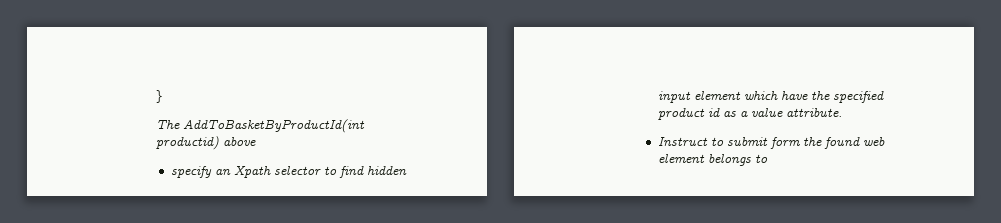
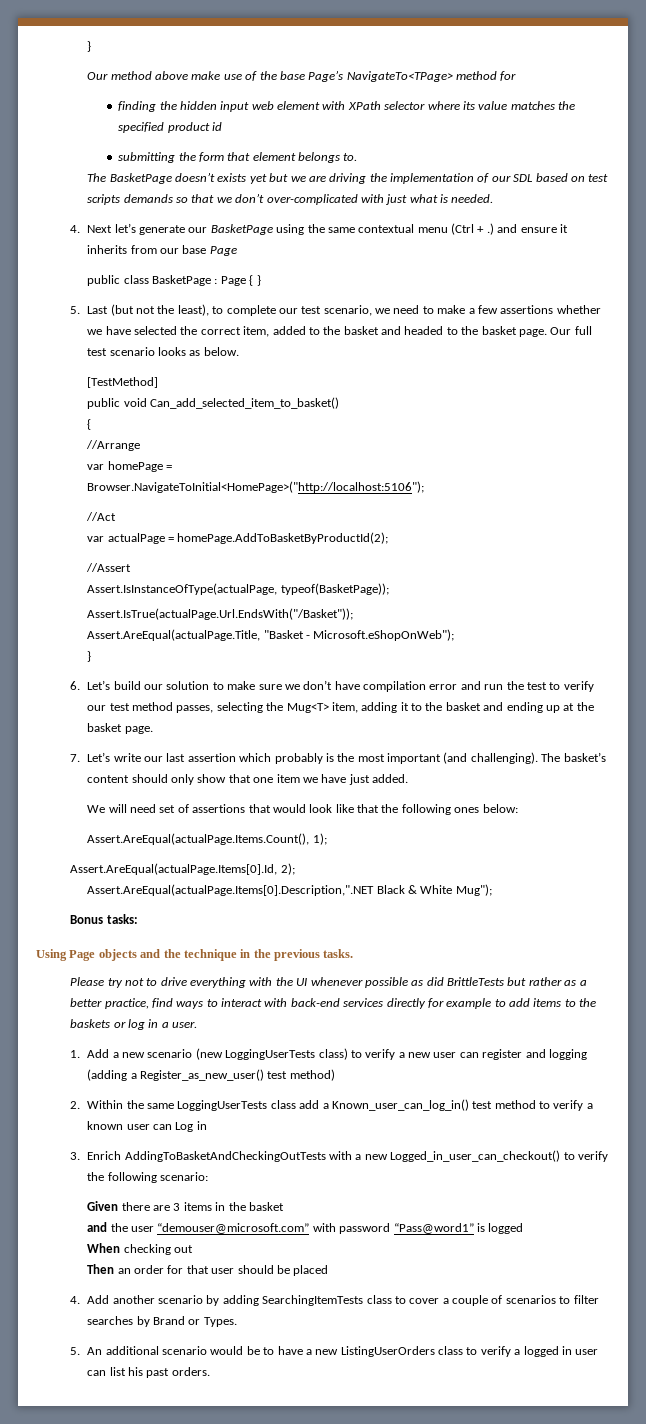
[156,90,164,103] [156,119,366,133] [156,136,257,150] [170,165,407,178] [657,91,884,103] [657,108,842,120] [657,137,885,149] [657,154,768,166] } // The AddToBasketByProductId(int productid) above // specify an Xpath selector to find hidden input element which have the specified product id as a value attribute. // Instruct to submit form the found web element belongs to -> [87,41,92,52] [87,70,517,82] [118,101,576,112] [118,122,222,133] [118,152,358,163] [87,172,609,184] [87,193,494,205] [70,223,568,235] [87,245,237,256] [87,275,261,286] [70,304,601,316] [87,326,592,337] [87,347,239,356] [87,377,159,388] [87,397,340,409] [87,419,92,430] [86,440,141,451] [87,461,173,472] [87,481,425,493] [86,512,117,521] [87,532,389,544] [86,563,132,572] [87,583,389,595] [87,608,354,620] [87,629,455,641] [87,651,92,662] [70,680,594,692] [87,702,594,713] [87,723,153,734] [70,752,606,764] [87,774,409,785] [87,804,518,815] [87,833,327,845] [70,863,295,875] [87,884,492,896] [70,914,138,924] [36,949,354,961] [70,977,587,988] [70,998,597,1009] [70,1019,198,1030] [70,1048,587,1060] [87,1069,335,1081] [70,1099,593,1111] [87,1121,207,1132] [70,1150,608,1162] [87,1172,209,1183] [87,1201,284,1211] [87,1222,524,1234] [87,1243,194,1255] [87,1264,329,1276] [70,1295,599,1306] [87,1316,237,1327] [70,1346,599,1357] [87,1367,210,1378] } // Our method above make use of the base Page’s NavigateTo<TPage> method for // finding the hidden input web element with XPath selector where its value matches the specified product id // submitting the form that element belongs to. // The BasketPage doesn’t exists yet but we are driving the implementation of our SDL based on test scripts demands so that we don’t over-complicated with just what is needed. // 4. Next let’s generate our BasketPage using the same contextual menu (Ctrl + .) and ensure it inherits from our base Page // public class BasketPage : Page { } // 5. Last (but not the least), to complete our test scenario, we need to make a few assertions whether we have selected the correct item, added to the basket and headed to the basket page. Our full test scenario looks as below. // [TestMethod] // public void Can_add_selected_item_to_basket() // { // //Arrange // var homePage = // Browser.NavigateToInitial<HomePage>("http://localhost:5106"); // //Act // var actualPage = homePage.AddToBasketByProductId(2); // //Assert // Assert.IsInstanceOfType(actualPage, typeof(BasketPage)); // Assert.IsTrue(actualPage.Url.EndsWith("/Basket")); // Assert.AreEqual(actualPage.Title, "Basket - Microsoft.eShopOnWeb"); // } // 6. Let’s build our solution to make sure we don’t have compilation error and run the test to verify our test method passes, selecting the Mug<T> item, adding it to the basket and ending up at the basket page. // 7. Let’s write our last assertion which probably is the most important (and challenging). The basket’s content should only show that one item we have just added. // We will need set of assertions that would look like that the following ones below: // Assert.AreEqual(actualPage.Items.Count(), 1); // Assert.AreEqual(actualPage.Items[0].Id, 2); // Assert.AreEqual(actualPage.Items[0].Description,".NET Black & White Mug"); // Bonus tasks: // Using Page objects and the technique in the previous tasks. // Please try not to drive everything with the UI whenever possible as did BrittleTests but rather as a better practice, find ways to interact with back-end services directly for example to add items to the baskets or log in a user. // 1. Add a new scenario (new LoggingUserTests class) to verify a new user can register and logging (adding a Register_as_new_user() test method) // 2. Within the same LoggingUserTests class add a Known_user_can_log_in() test method to verify a known user can Log in // 3. Enrich AddingToBasketAndCheckingOutTests with a new Logged_in_user_can_checkout() to verify the following scenario: // Given there are 3 items in the basket // and the user “demouser@microsoft.com” with password “Pass@word1” is logged // When checking out // Then an order for that user should be placed // 4. Add another scenario by adding SearchingItemTests class to cover a couple of scenarios to filter searches by Brand or Types. // 5. An additional scenario would be to have a new ListingUserOrders class to verify a logged in user can list his past orders.

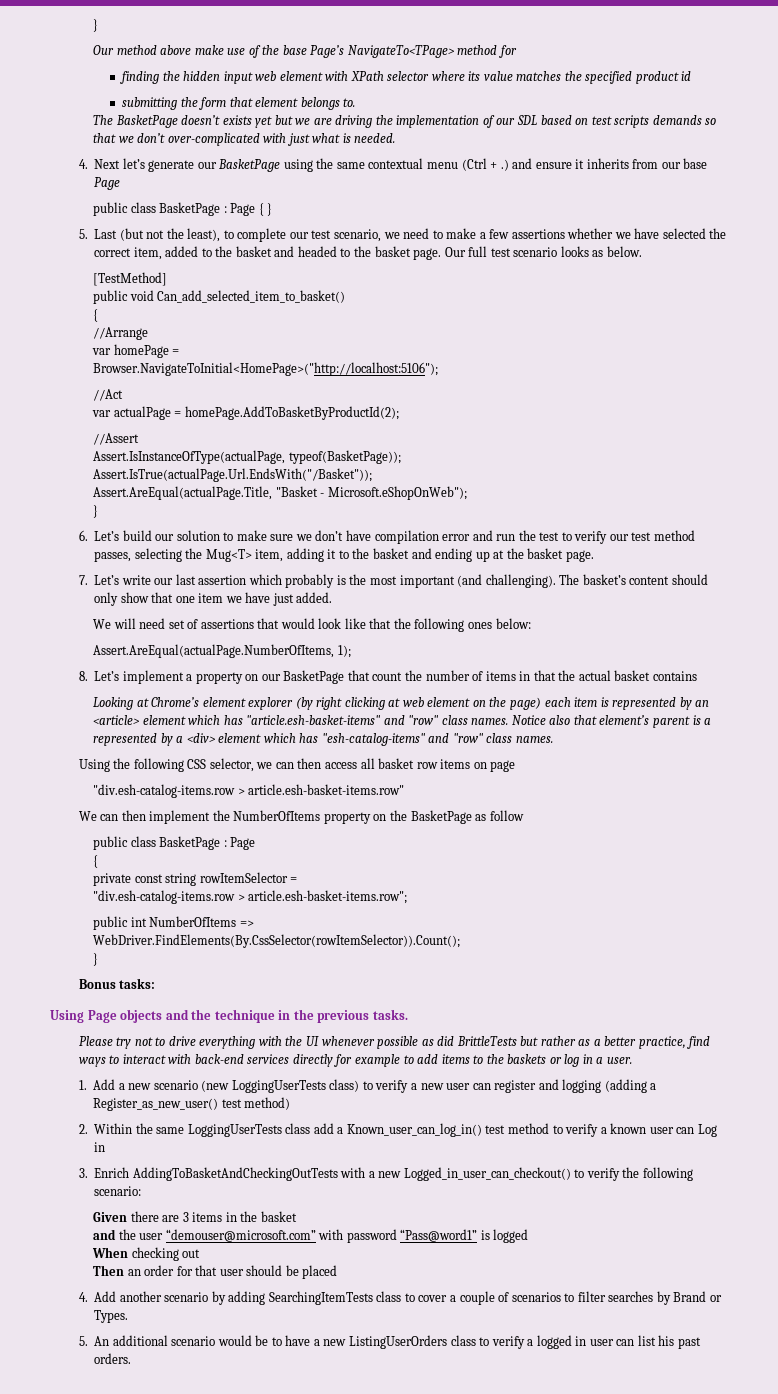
[87,833,310,845] Assert.AreEqual(actualPage.Items.Count(), -> [93,644,335,658] Assert.AreEqual(actualPage.NumberOfItems,
[70,863,295,875] [87,884,492,896] Assert.AreEqual(actualPage.Items[0].Id, 2); // Assert.AreEqual(actualPage.Items[0].Description,".NET Black & White Mug"); -> [78,670,697,684] [93,697,710,710] [93,715,712,728] [93,733,553,746] [78,758,516,772] [93,784,405,798] [78,810,524,824] [93,836,256,850] [93,855,99,868] [93,872,298,886] [93,890,408,904] [93,916,254,930] [93,934,461,948] [93,953,99,966] 8. Let’s implement a property on our BasketPage that count the number of items in that the actual basket contains // Looking at Chrome’s element explorer (by right clicking at web element on the page) each item is represented by an <article> element which has "article.esh-basket-items" and "row" class names. Notice also that element’s parent is a represented by a <div> element which has "esh-catalog-items" and "row" class names. // Using the following CSS selector, we can then access all basket row items on page // "div.esh-catalog-items.row > article.esh-basket-items.row" // We can then implement the NumberOfItems property on the BasketPage as follow // public class BasketPage : Page // { // private const string rowItemSelector = // "div.esh-catalog-items.row > article.esh-basket-items.row"; // public int NumberOfItems => // WebDriver.FindElements(By.CssSelector(rowItemSelector)).Count(); // }

